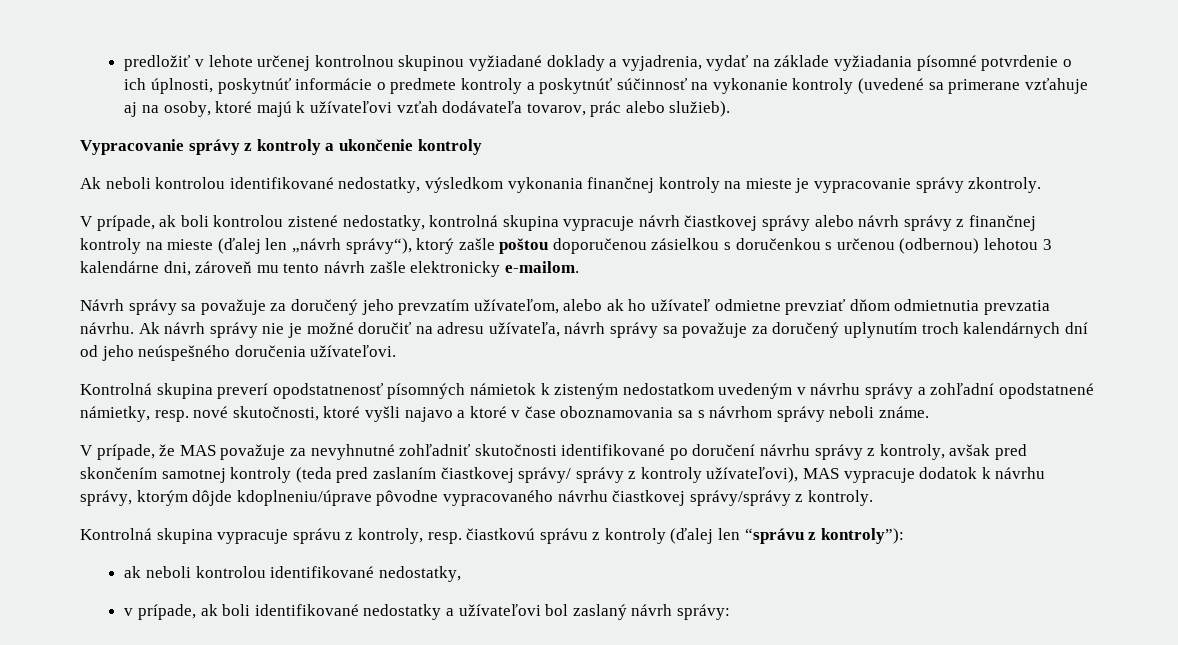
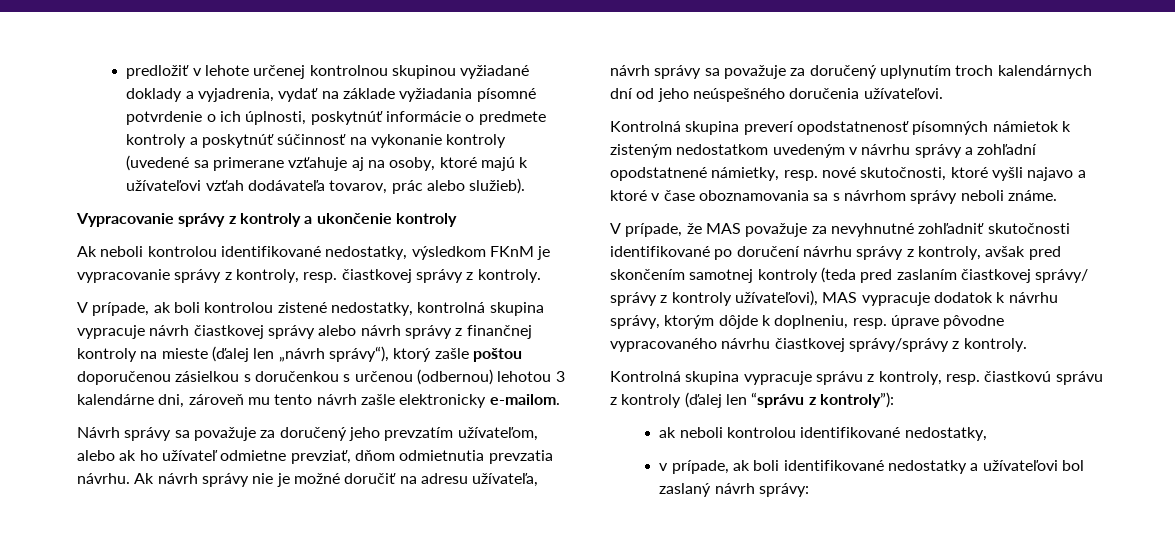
[507,177,1042,193] vykonania finančnej kontroly na mieste je vypracovanie správy zkontroly. -> [489,246,551,260] [77,269,541,283] FKnM je vypracovanie správy z kontroly, resp. čiastkovej správy z kontroly.
[785,299,846,315] prevziať -> [290,450,351,464] prevziať,
[236,490,372,506] kdoplneniu/úprave -> [761,315,939,329] k doplneniu, resp. úprave

